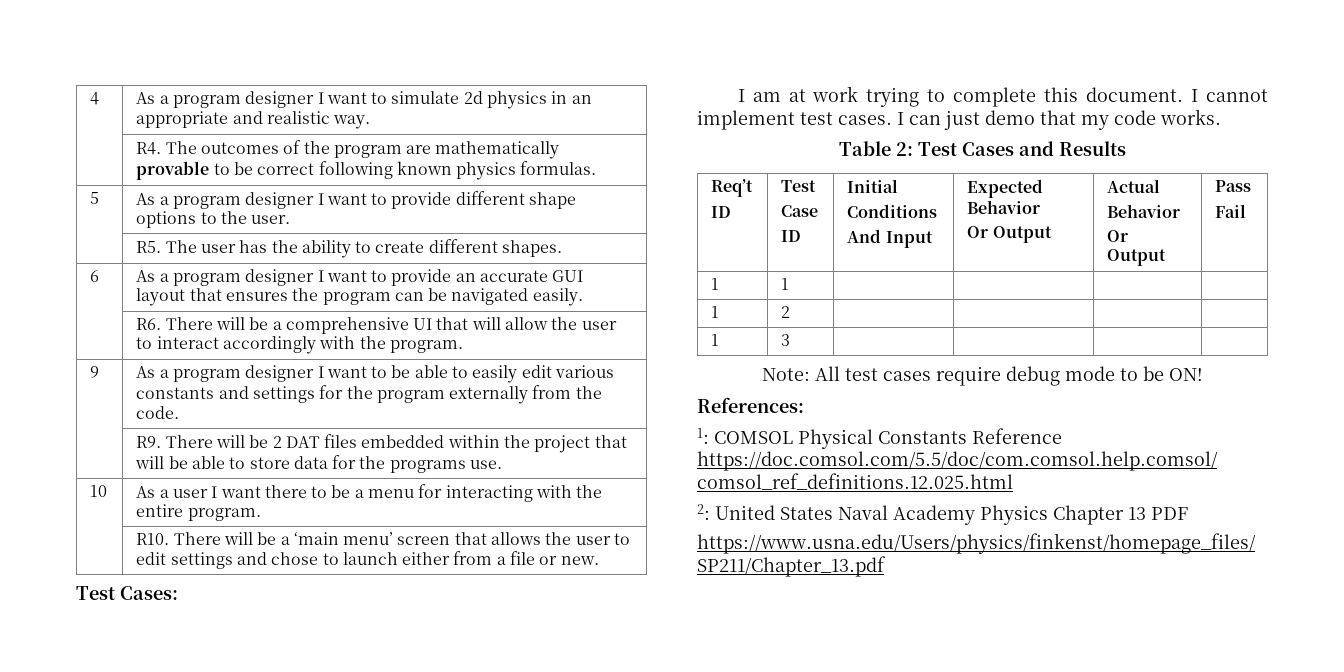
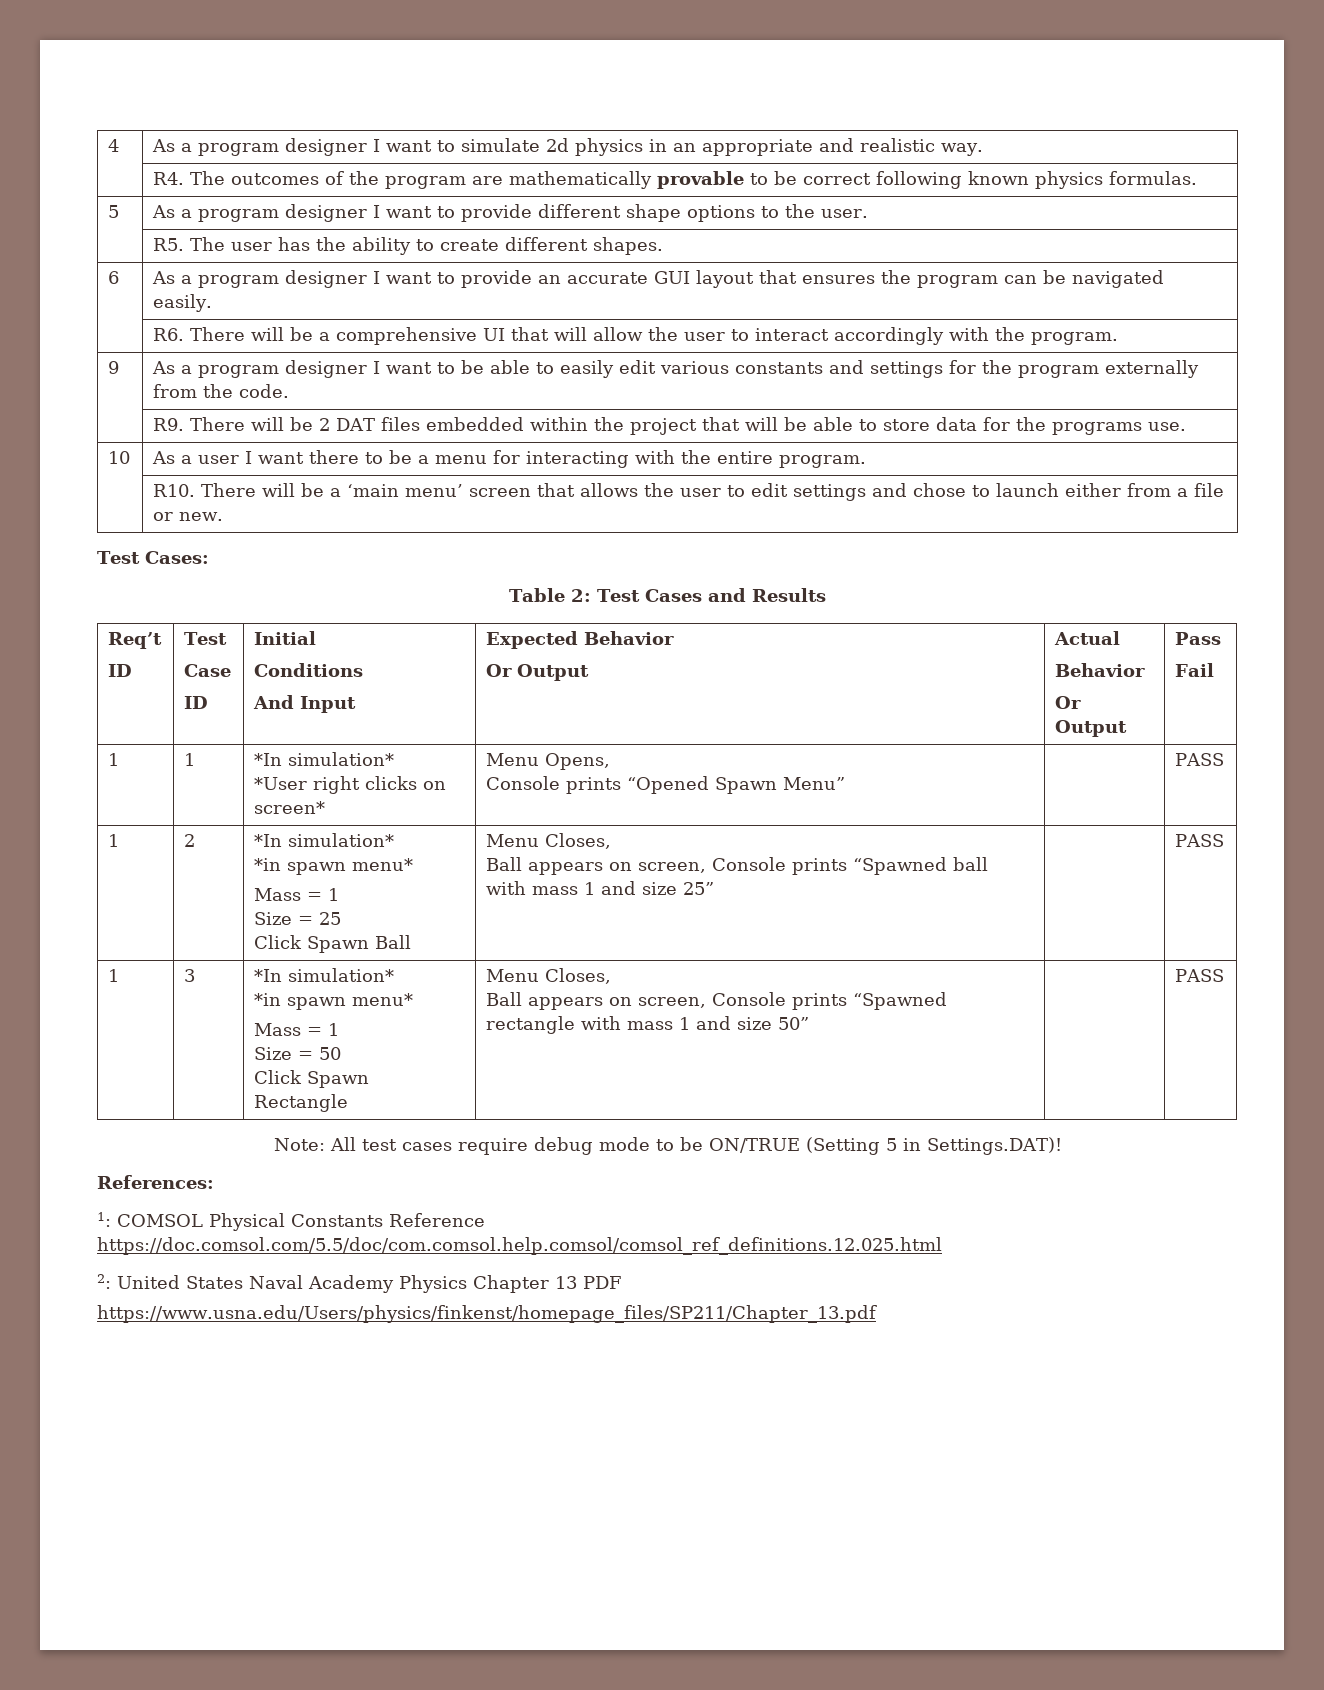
[737,86,1268,107] [697,109,1221,130] // I am at work trying to complete this document. I cannot implement test cases. I can just demo that my code works. -> (209, 557) none
[711,306,720,318] [781,306,791,318] [711,334,720,346] [781,334,791,346] | | | // 1 | 2 | | | | // 1 | 3 | | | | -> [254,752,395,766] [254,776,447,794] [254,801,326,814] [486,753,611,770] [486,776,846,794] [1175,753,1225,766] [108,834,120,847] [184,834,196,847] [254,833,395,847] [254,858,414,875] [254,888,340,901] [254,912,342,925] [254,935,412,953] [486,833,612,849] [486,857,989,875] [486,881,715,895] [1175,834,1225,847] [108,969,120,982] [184,969,196,982] [254,968,395,982] [254,993,414,1010] [254,1023,340,1036] [254,1047,342,1060] [254,1070,370,1088] [254,1094,349,1112] [486,968,612,984] [486,992,948,1010] [486,1016,810,1034] [1175,969,1225,982] *In simulation* // *User right clicks on screen* | Menu Opens, // Console prints “Opened Spawn Menu” | | PASS // 1 | 2 | *In simulation* // *in spawn menu* // Mass = 1 // Size = 25 // Click Spawn Ball | Menu Closes, // Ball appears on screen, Console prints “Spawned ball with mass 1 and size 25” | | PASS // 1 | 3 | *In simulation* // *in spawn menu* // Mass = 1 // Size = 50 // Click Spawn Rectangle | Menu Closes, // Ball appears on screen, Console prints “Spawned rectangle with mass 1 and size 50” | | PASS
[1169,368,1203,381] ON! -> [708,1137,1062,1155] ON/TRUE (Setting 5 in Settings.DAT)!

